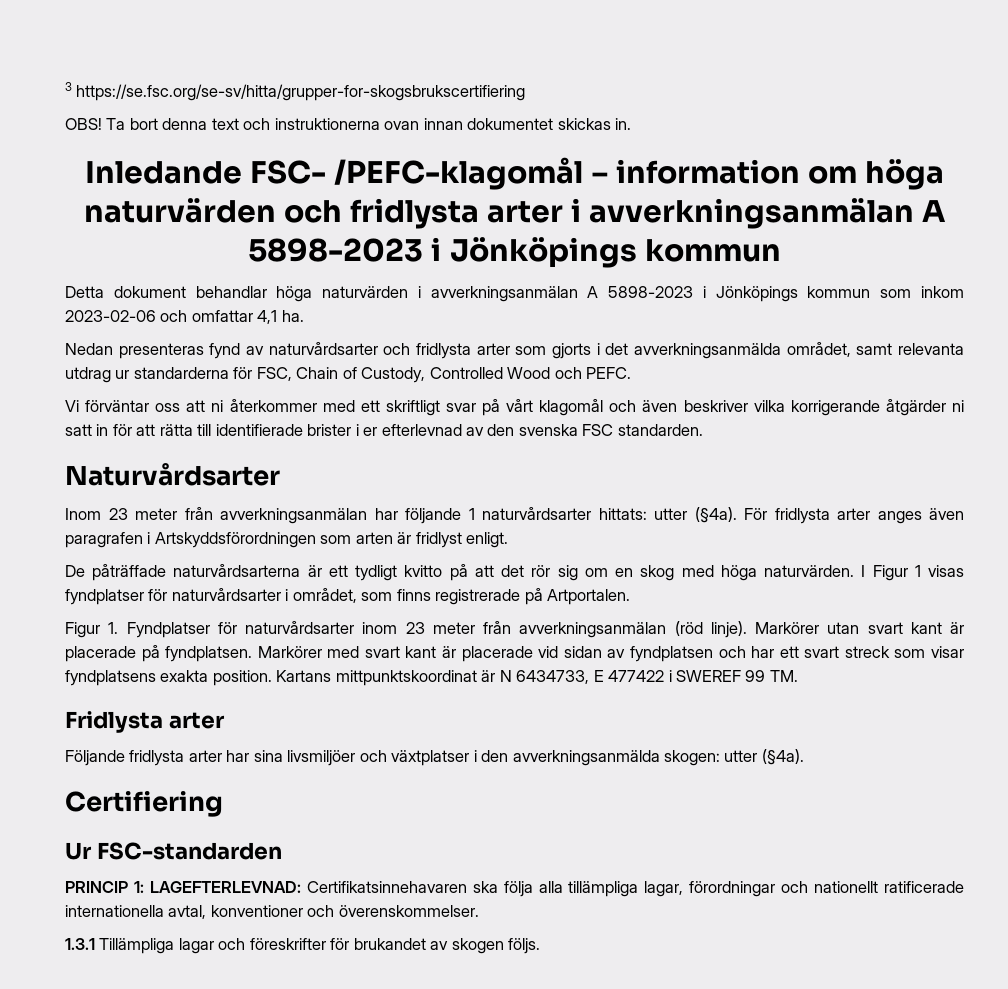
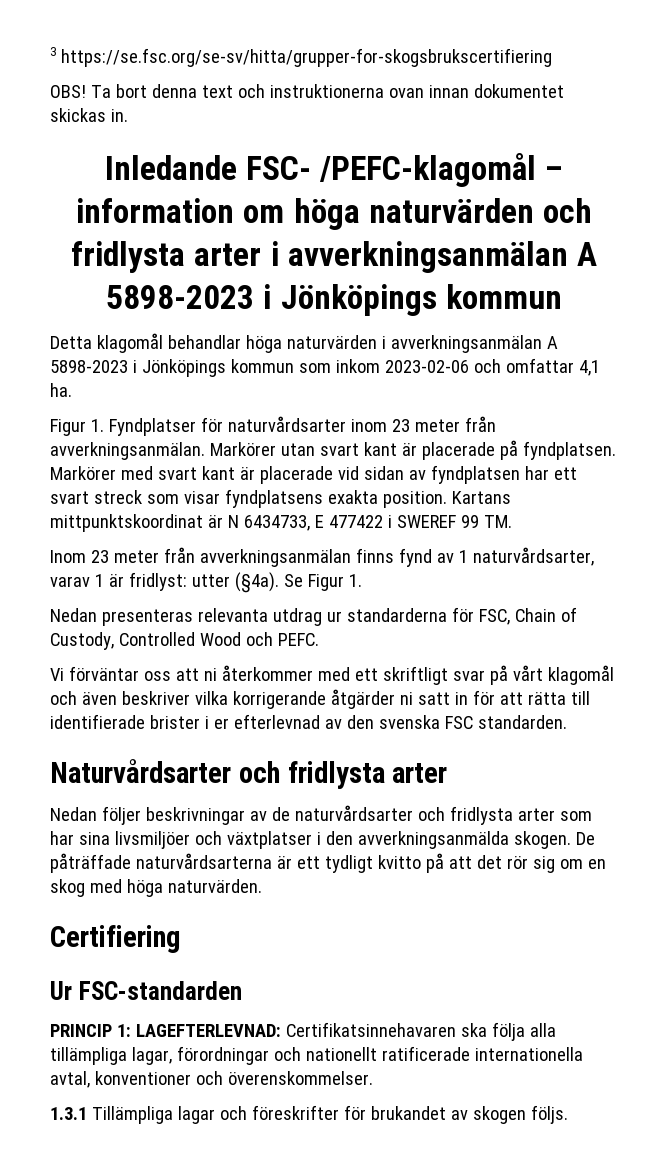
[113,286,186,298] dokument -> [96,333,163,353] klagomål
[65,342,893,359] Nedan presenteras fynd av naturvårdsarter och fridlysta arter som gjorts i det avverkningsanmälda området, samt -> [50,416,496,436] [50,440,616,460] [50,465,577,484] [50,489,511,508] [50,514,512,532] [50,547,594,567] [50,572,362,593] [50,608,193,626] Figur 1. Fyndplatser för naturvårdsarter inom 23 meter från avverkningsanmälan. Markörer utan svart kant är placerade på fyndplatsen. Markörer med svart kant är placerade vid sidan av fyndplatsen har ett svart streck som visar fyndplatsens exakta position. Kartans mittpunktskoordinat är N 6434733, E 477422 i SWEREF 99 TM. // Inom 23 meter från avverkningsanmälan finns fynd av 1 naturvårdsarter, varav 1 är fridlyst: utter (§4a). Se Figur 1. // Nedan presenteras
[65,507,964,524] [65,532,509,548] // Inom 23 meter från avverkningsanmälan har följande 1 naturvårdsarter hittats: utter (§4a). För fridlysta arter anges även paragrafen i Artskyddsförordningen som arten är fridlyst enligt. // -> [238,761,448,789] [50,805,592,825] [50,831,571,849] och fridlysta arter // Nedan följer beskrivningar av de naturvårdsarter och fridlysta arter som har sina livsmiljöer och växtplatser i den avverkningsanmälda skogen.
[861,565,964,581] [65,588,631,605] [65,621,964,638] [65,645,964,662] [65,670,798,686] [65,711,225,733] [65,749,804,766] I Figur 1 visas fyndplatser för naturvårdsarter i området, som finns registrerade på Artportalen. // Figur 1. Fyndplatser för naturvårdsarter inom 23 meter från avverkningsanmälan (röd linje). Markörer utan svart kant är placerade på fyndplatsen. Markörer med svart kant är placerade vid sidan av fyndplatsen och har ett svart streck som visar fyndplatsens exakta position. Kartans mittpunktskoordinat är N 6434733, E 477422 i SWEREF 99 TM. // Fridlysta arter // Följande fridlysta arter har sina livsmiljöer och växtplatser i den avverkningsanmälda skogen: utter (§4a). -> (262, 886) none

